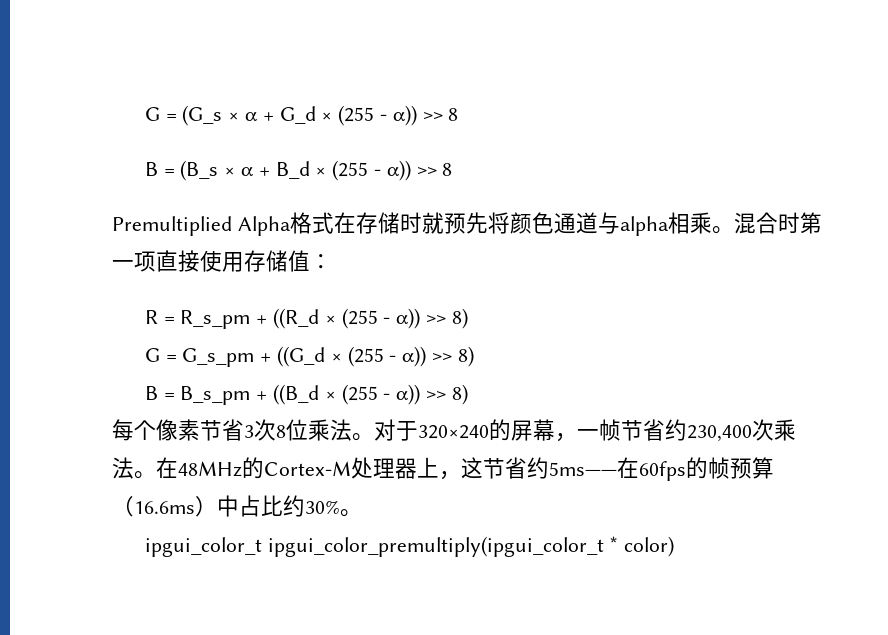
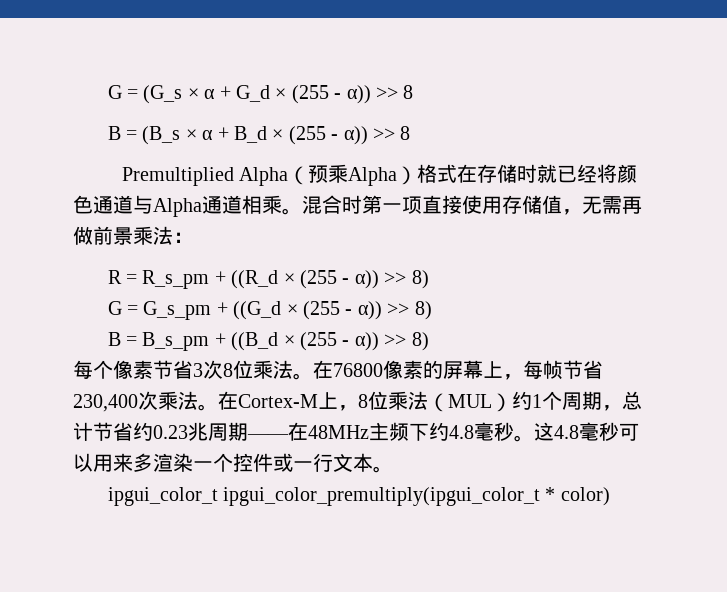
(291, 226) none -> [288,164,418,186] （预乘Alpha）
[443,212,488,234] 预先 -> [557,164,598,183] 已经
[619,216,669,236] alpha -> [153,195,242,217] Alpha通道
(310, 261) none -> [562,196,642,215] [73,226,173,245] ，无需再做前景乘法
[374,419,796,442] [112,457,774,481] [112,495,340,517] 对于320×240的屏幕，一帧节省约230,400次乘法。在48MHz的Cortex-M处理器上，这节省约5ms——在60fps的帧预算（16.6ms）中占比约30% -> [313,360,603,380] [73,391,642,412] [73,422,639,442] [73,453,373,472] 在76800像素的屏幕上，每帧节省230,400次乘法。在Cortex-M上，8位乘法（MUL）约1个周期，总计节省约0.23兆周期——在48MHz主频下约4.8毫秒。这4.8毫秒可以用来多渲染一个控件或一行文本

